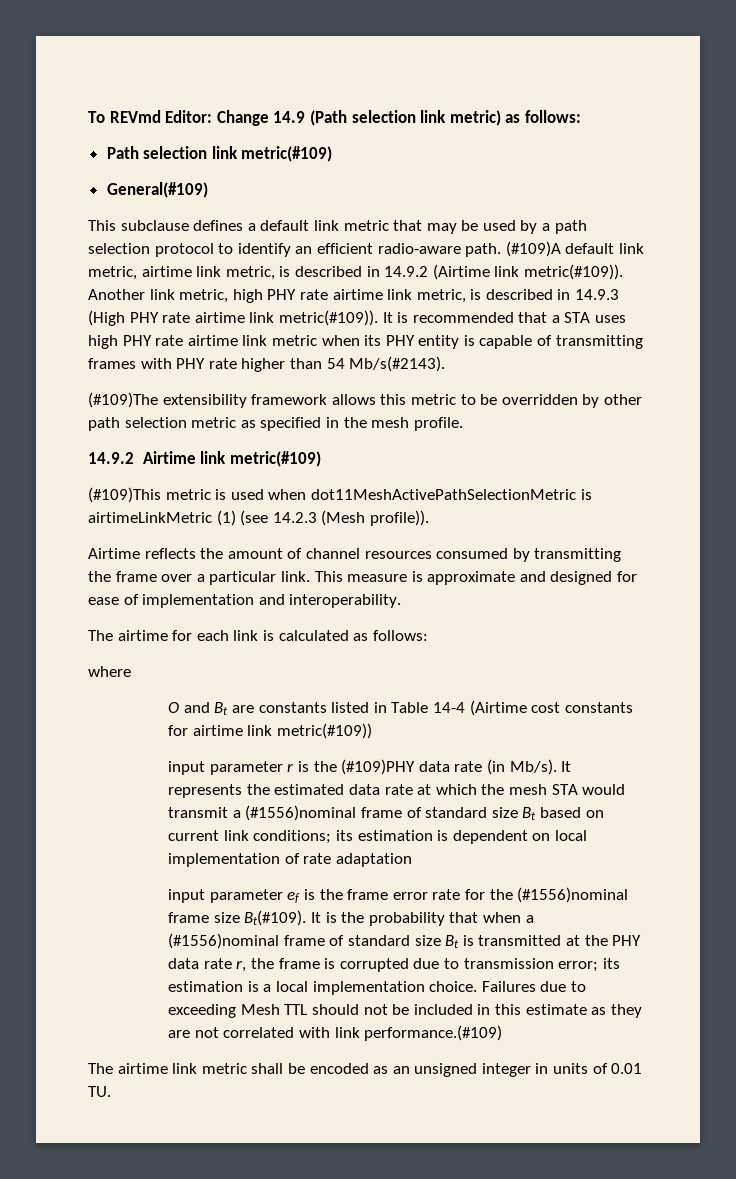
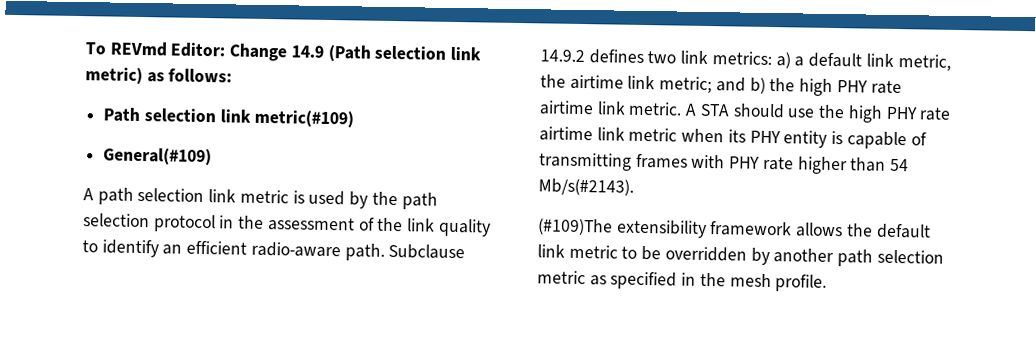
[88,220,479,234] This subclause defines a default link metric that may be -> [83,187,305,205] A path selection link metric is
[542,223,551,231] a -> [371,191,398,206] the
(214, 250) none -> [219,215,491,237] in the assessment of the link quality
[505,241,561,257] (#109)A -> [388,243,466,260] [540,49,805,69] Subclause 14.9.2 defines two link metrics: a) a
[141,264,623,280] [88,289,620,303] [88,310,627,326] airtime link metric, is described in 14.9.2 (Airtime link metric(#109)). Another link metric, high PHY rate airtime link metric, is described in 14.9.3 (High PHY rate airtime link metric(#109)). It is recommended that a STA uses -> [540,74,902,96] [539,100,846,119] the airtime link metric; and b) the high PHY rate airtime link metric. A STA should use the
[380,394,407,405] this -> [846,223,931,239] [537,244,565,258] the default link
[603,394,642,405] other -> [773,248,835,264] another
[88,451,321,467] [88,487,592,503] [88,510,429,526] [88,548,622,562] [88,571,638,585] [88,594,402,608] [88,630,428,641] [88,666,131,677] [168,700,633,716] [168,723,373,739] [168,759,572,775] [168,784,626,798] [168,805,604,821] [168,830,587,844] [168,853,413,867] [168,887,629,903] [168,910,534,926] [168,933,642,949] [168,958,620,972] [168,981,586,995] [168,1004,642,1018] [168,1025,503,1041] [88,1063,643,1077] [88,1086,111,1097] // 14.9.2 Airtime link metric(#109) // (#109)This metric is used when dot11MeshActivePathSelectionMetric is airtimeLinkMetric (1) (see 14.2.3 (Mesh profile)). // Airtime reflects the amount of channel resources consumed by transmitting the frame over a particular link. This measure is approximate and designed for ease of implementation and interoperability. // The airtime for each link is calculated as follows: // where // O and Bt are constants listed in Table 14-4 (Airtime cost constants for airtime link metric(#109)) // input parameter r is the (#109)PHY data rate (in Mb/s). It represents the estimated data rate at which the mesh STA would transmit a (#1556)nominal frame of standard size Bt based on current link conditions; its estimation is dependent on local implementation of rate adaptation // input parameter ef is the frame error rate for the (#1556)nominal frame size Bt(#109). It is the probability that when a (#1556)nominal frame of standard size Bt is transmitted at the PHY data rate r, the frame is corrupted due to transmission error; its estimation is a local implementation choice. Failures due to exceeding Mesh TTL should not be included in this estimate as they are not correlated with link performance.(#109) // The airtime link metric shall be encoded as an unsigned integer in units of 0.01 TU. -> (828, 283) none

